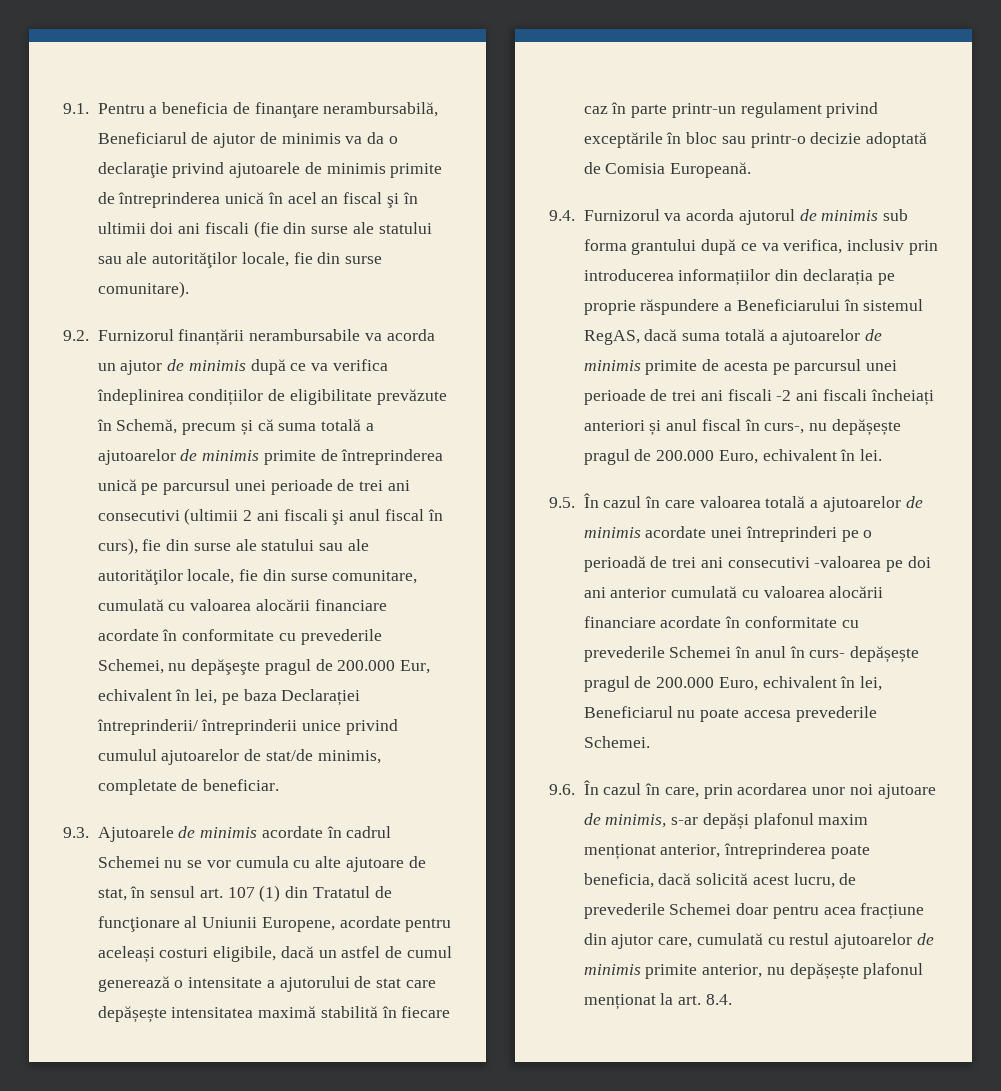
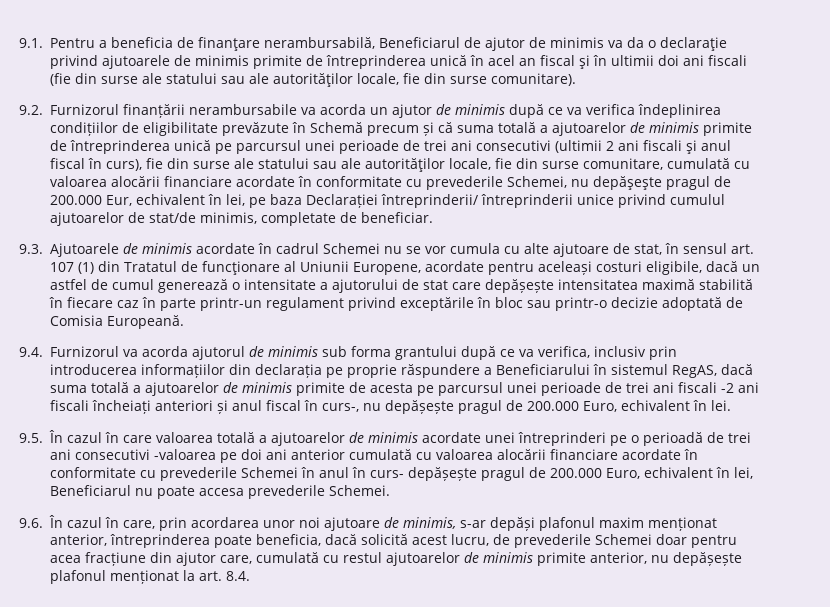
[116,419,178,434] Schemă, -> [310,122,363,133] Schemă

